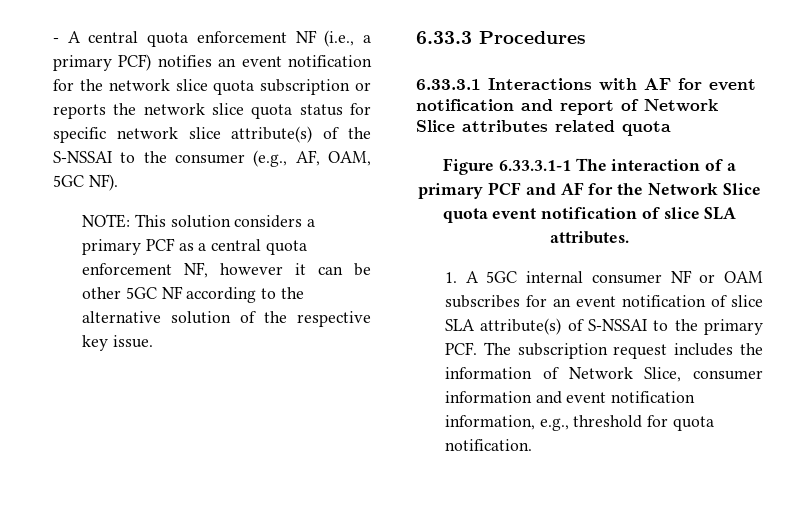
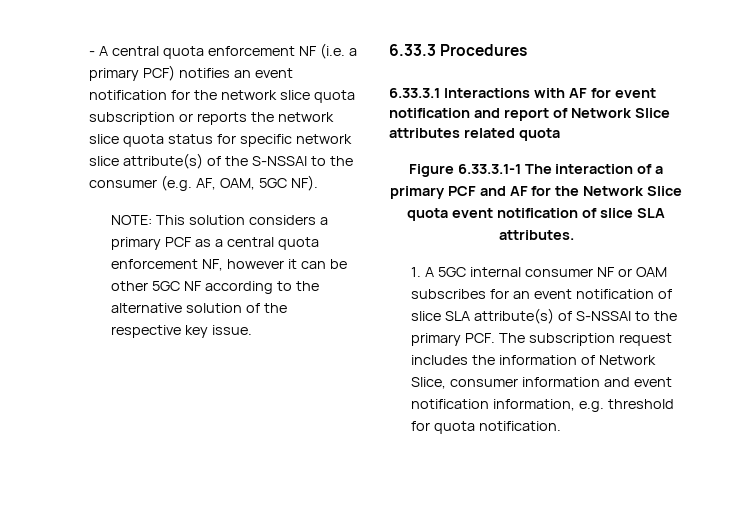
[324,30,355,47] (i.e., -> [319,43,345,59] (i.e.
[253,150,288,167] (e.g., -> [161,175,193,191] (e.g.
[539,418,569,431] e.g., -> [579,401,605,412] e.g.

